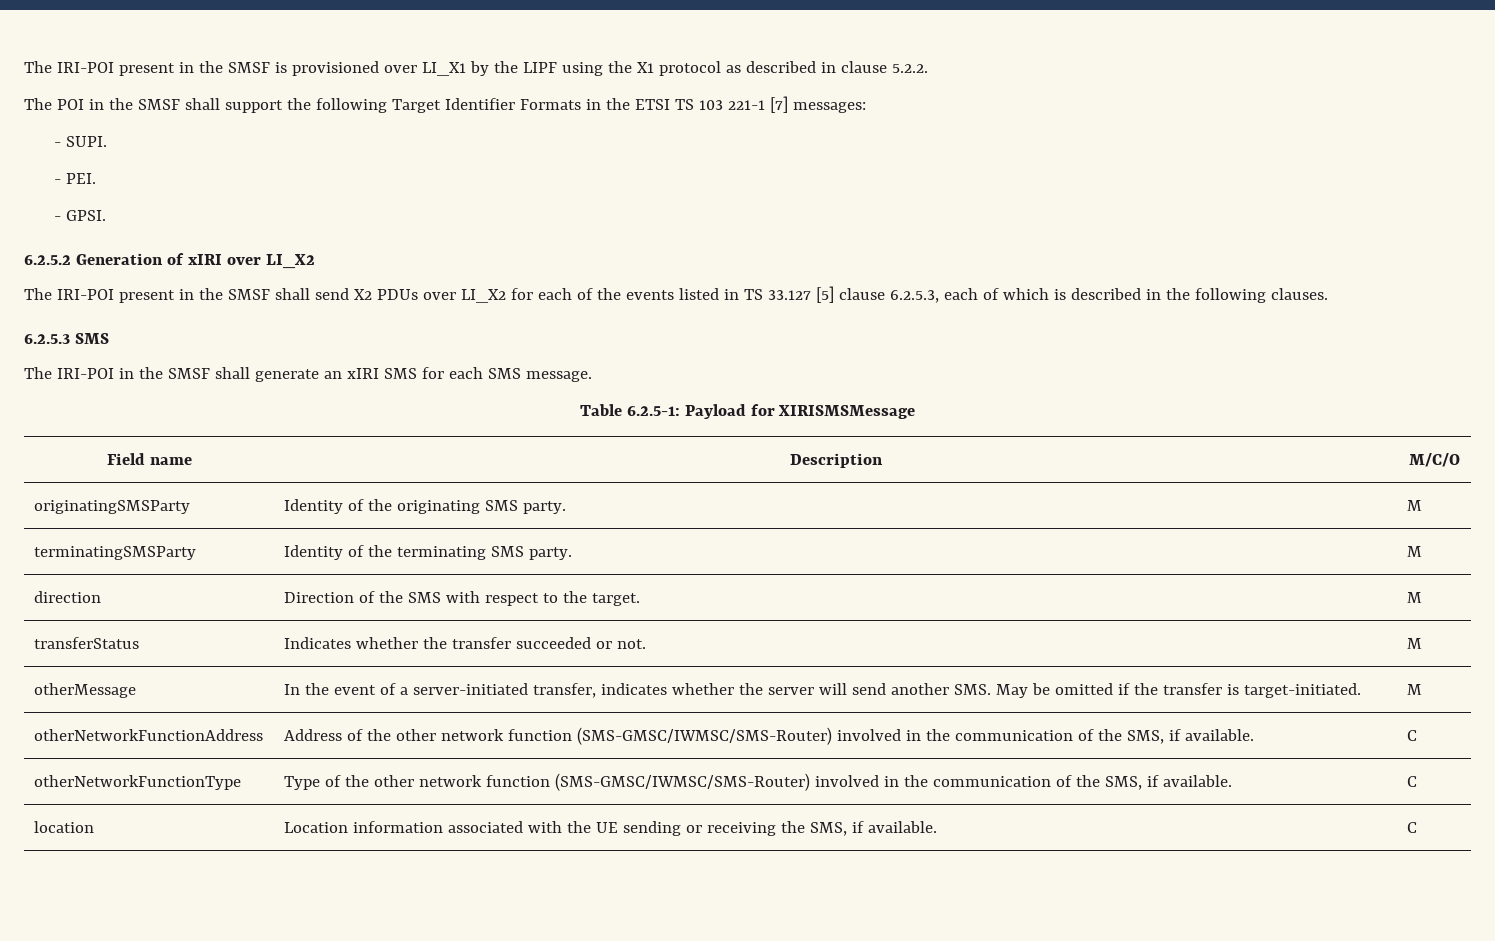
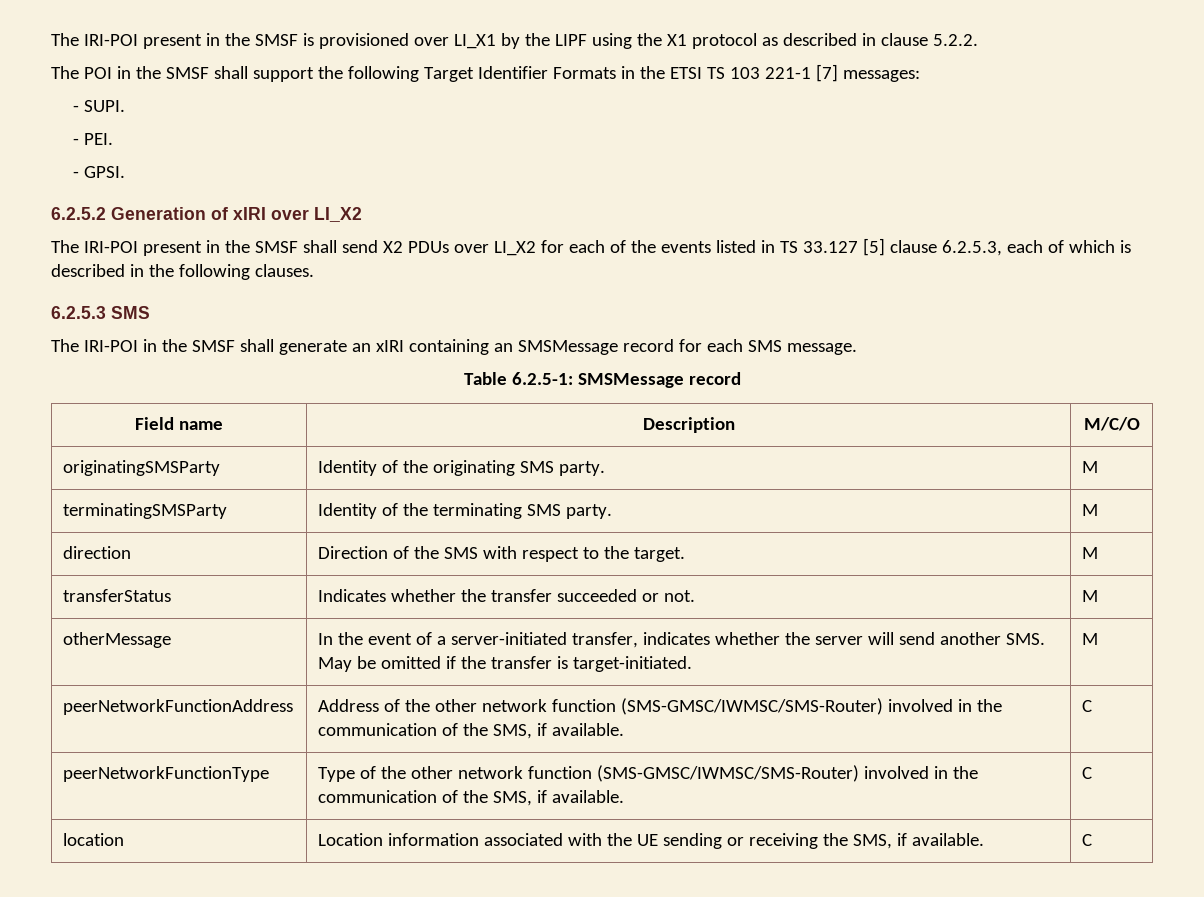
[383,368,417,379] SMS -> [408,339,674,355] containing an SMSMessage record
[684,404,916,419] Payload for XIRISMSMessage -> [577,372,741,388] SMSMessage record
[34,729,264,741] otherNetworkFunctionAddress -> [63,699,294,715] peerNetworkFunctionAddress
[34,775,242,790] otherNetworkFunctionType -> [63,766,270,782] peerNetworkFunctionType

